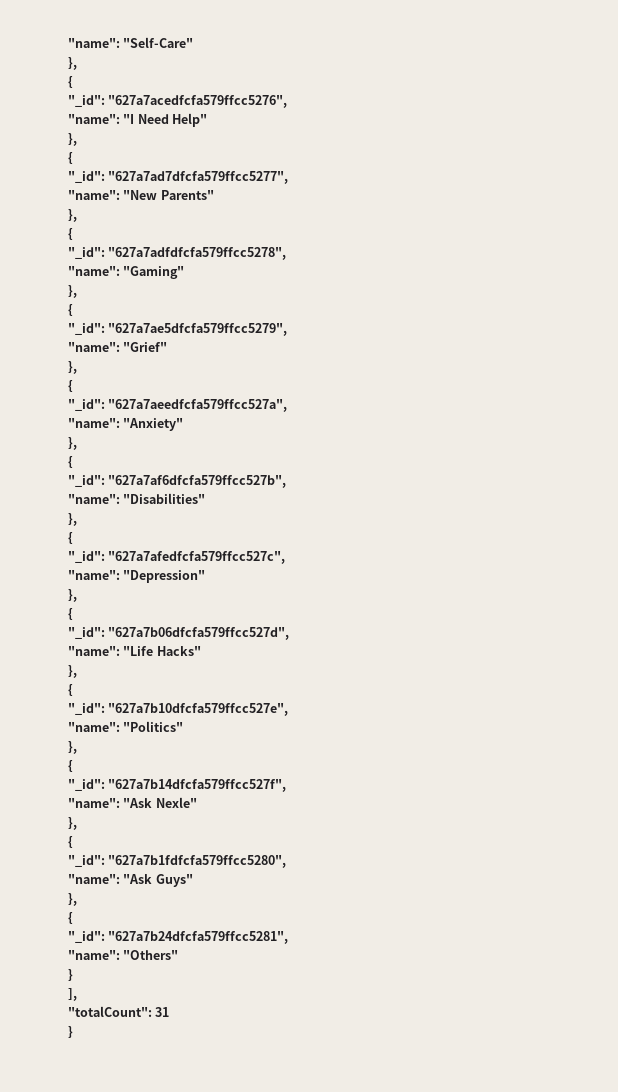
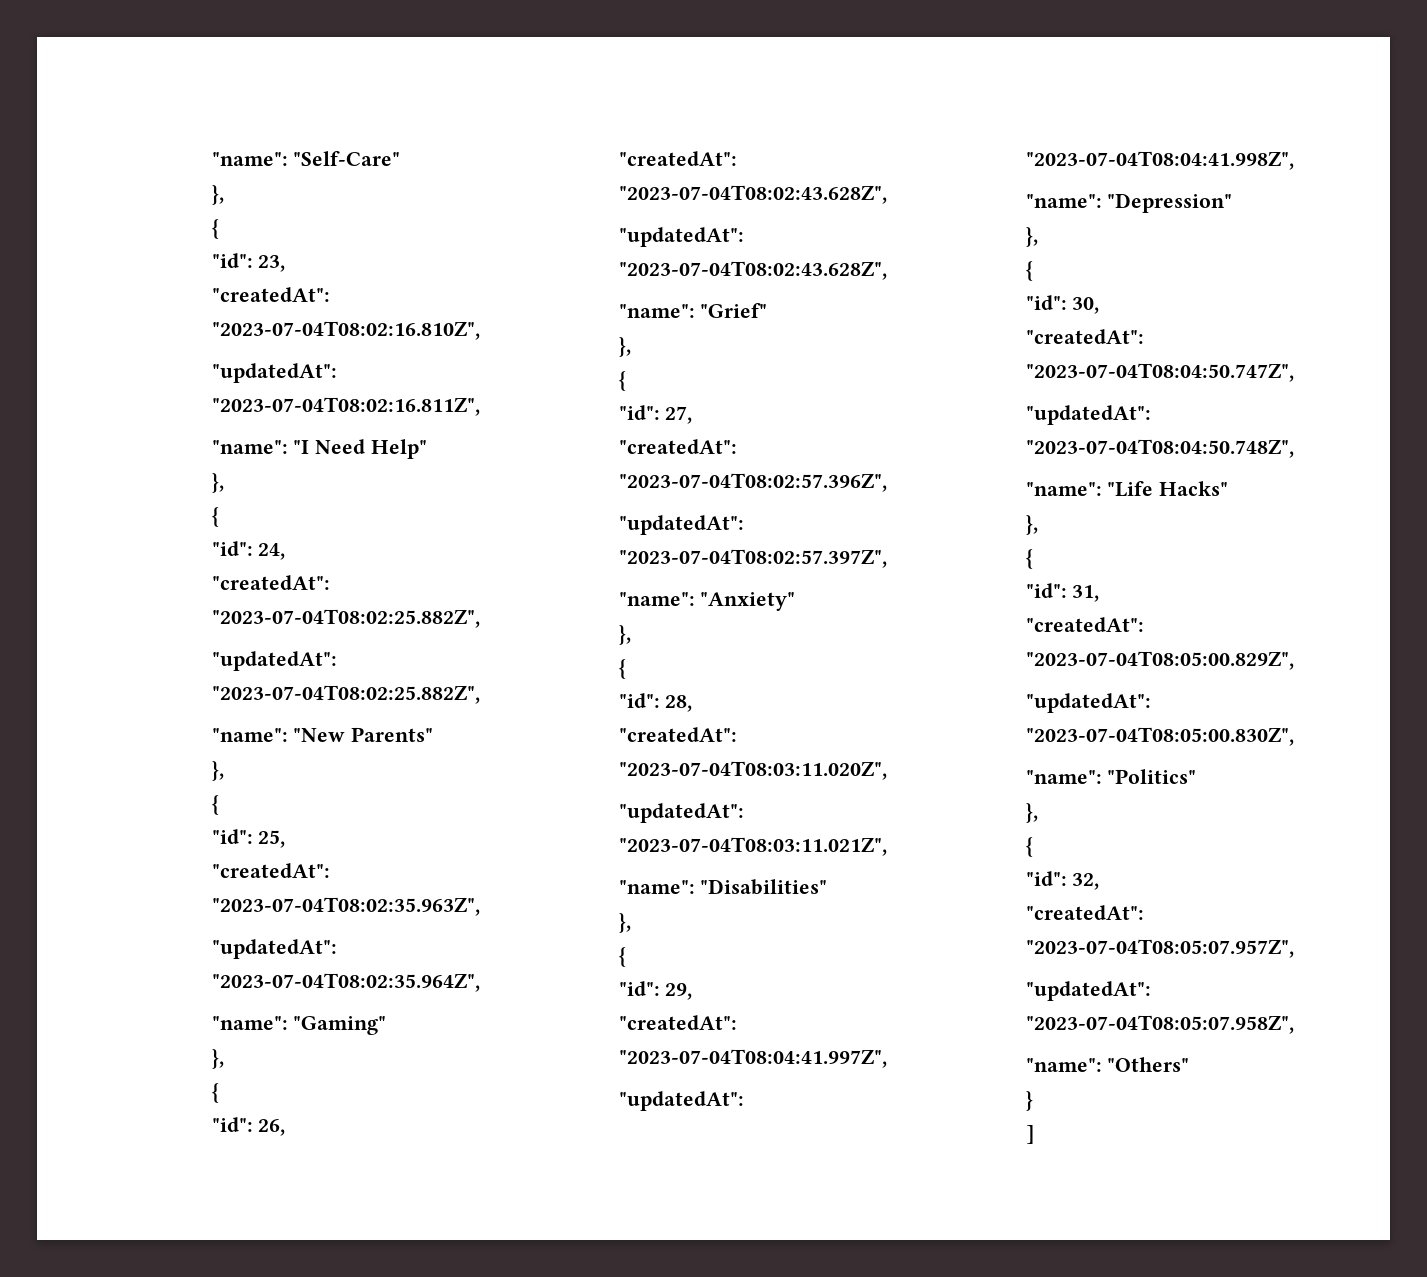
[67,95,288,108] "_id": "627a7acedfcfa579ffcc5276", -> [211,253,286,272] [211,287,330,302] [211,321,480,340] [211,363,337,383] [211,397,480,416] "id": 23, // "createdAt": "2023-07-04T08:02:16.810Z", // "updatedAt": "2023-07-04T08:02:16.811Z",
[67,171,289,184] "_id": "627a7ad7dfcfa579ffcc5277", -> [211,541,286,560] [211,575,330,590] [211,609,480,628] [211,651,337,671] [211,685,480,704] "id": 24, // "createdAt": "2023-07-04T08:02:25.882Z", // "updatedAt": "2023-07-04T08:02:25.882Z",
[67,247,287,260] [67,266,185,279] [67,285,77,298] [67,304,73,316] [67,323,288,336] [67,342,168,352] [67,361,77,374] [67,380,73,392] [67,399,288,412] [67,418,184,431] [67,437,77,450] [67,456,73,468] [67,475,287,488] [67,493,206,504] [67,513,77,526] [67,532,73,544] [67,551,286,564] [67,570,206,583] [67,589,77,602] [67,608,73,620] [67,627,290,640] "_id": "627a7adfdfcfa579ffcc5278", // "name": "Gaming" // }, // { // "_id": "627a7ae5dfcfa579ffcc5279", // "name": "Grief" // }, // { // "_id": "627a7aeedfcfa579ffcc527a", // "name": "Anxiety" // }, // { // "_id": "627a7af6dfcfa579ffcc527b", // "name": "Disabilities" // }, // { // "_id": "627a7afedfcfa579ffcc527c", // "name": "Depression" // }, // { // "_id": "627a7b06dfcfa579ffcc527d", -> [211,829,286,848] [211,863,330,878] [211,897,480,916] [211,939,337,959] [211,973,480,992] [211,1016,387,1035] [211,1049,224,1069] [211,1083,219,1103] [211,1117,286,1136] [618,151,737,166] [618,185,887,204] [618,227,744,247] [618,261,887,280] [618,303,768,318] [618,337,631,357] [618,371,626,391] [618,405,693,424] [618,439,737,454] [618,473,887,492] [618,515,744,535] [618,549,887,568] [618,592,796,611] [618,625,631,645] [618,659,626,679] [618,693,693,712] [618,727,737,742] [618,761,887,780] [618,803,744,823] [618,837,887,856] [618,879,828,895] [618,913,631,933] [618,947,626,967] [618,981,693,1000] [618,1015,737,1030] [618,1049,887,1068] [618,1091,744,1111] [1025,151,1294,170] [1025,193,1233,213] [1025,227,1038,247] [1025,261,1033,281] [1025,295,1100,314] [1025,329,1144,344] [1025,363,1294,382] [1025,405,1151,425] [1025,439,1294,458] "id": 25, // "createdAt": "2023-07-04T08:02:35.963Z", // "updatedAt": "2023-07-04T08:02:35.964Z", // "name": "Gaming" // }, // { // "id": 26, // "createdAt": "2023-07-04T08:02:43.628Z", // "updatedAt": "2023-07-04T08:02:43.628Z", // "name": "Grief" // }, // { // "id": 27, // "createdAt": "2023-07-04T08:02:57.396Z", // "updatedAt": "2023-07-04T08:02:57.397Z", // "name": "Anxiety" // }, // { // "id": 28, // "createdAt": "2023-07-04T08:03:11.020Z", // "updatedAt": "2023-07-04T08:03:11.021Z", // "name": "Disabilities" // }, // { // "id": 29, // "createdAt": "2023-07-04T08:04:41.997Z", // "updatedAt": "2023-07-04T08:04:41.998Z", // "name": "Depression" // }, // { // "id": 30, // "createdAt": "2023-07-04T08:04:50.747Z", // "updatedAt": "2023-07-04T08:04:50.748Z",
[67,703,289,716] [67,721,184,732] [67,741,77,754] [67,760,73,772] [67,779,287,792] [67,797,197,808] [67,817,77,830] [67,836,73,848] [67,855,287,868] [67,874,193,887] [67,893,77,906] [67,912,73,924] [67,931,289,944] "_id": "627a7b10dfcfa579ffcc527e", // "name": "Politics" // }, // { // "_id": "627a7b14dfcfa579ffcc527f", // "name": "Ask Nexle" // }, // { // "_id": "627a7b1fdfcfa579ffcc5280", // "name": "Ask Guys" // }, // { // "_id": "627a7b24dfcfa579ffcc5281", -> [1025,583,1100,602] [1025,617,1144,632] [1025,651,1294,670] [1025,693,1151,713] [1025,727,1294,746] [1025,769,1197,784] [1025,803,1038,823] [1025,837,1033,857] [1025,871,1100,890] [1025,905,1144,920] [1025,939,1294,958] [1025,981,1151,1001] [1025,1015,1294,1034] "id": 31, // "createdAt": "2023-07-04T08:05:00.829Z", // "updatedAt": "2023-07-04T08:05:00.830Z", // "name": "Politics" // }, // { // "id": 32, // "createdAt": "2023-07-04T08:05:07.957Z", // "updatedAt": "2023-07-04T08:05:07.958Z",
[67,988,77,1001] [67,1006,170,1017] [67,1026,73,1038] ], // "totalCount": 31 // } -> [1025,1125,1035,1144] ]

